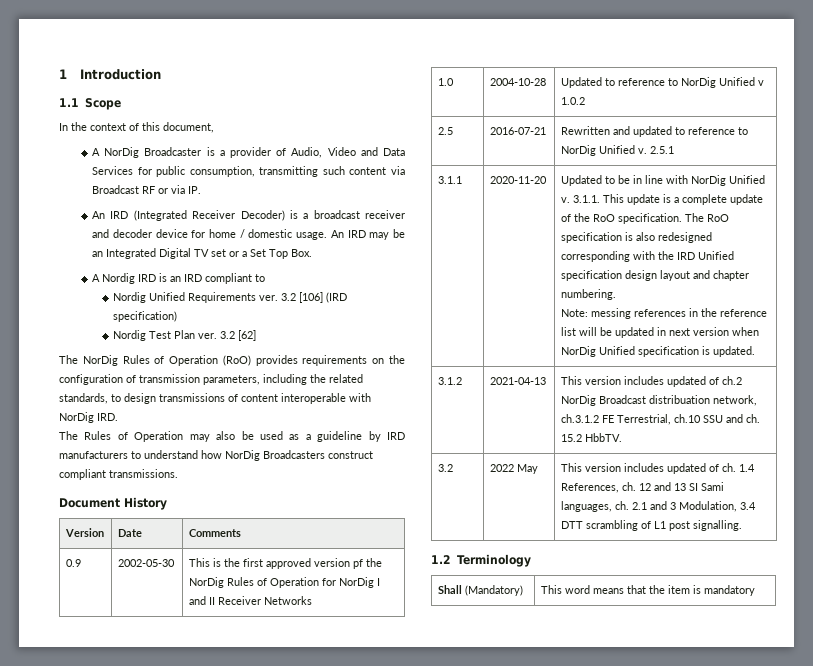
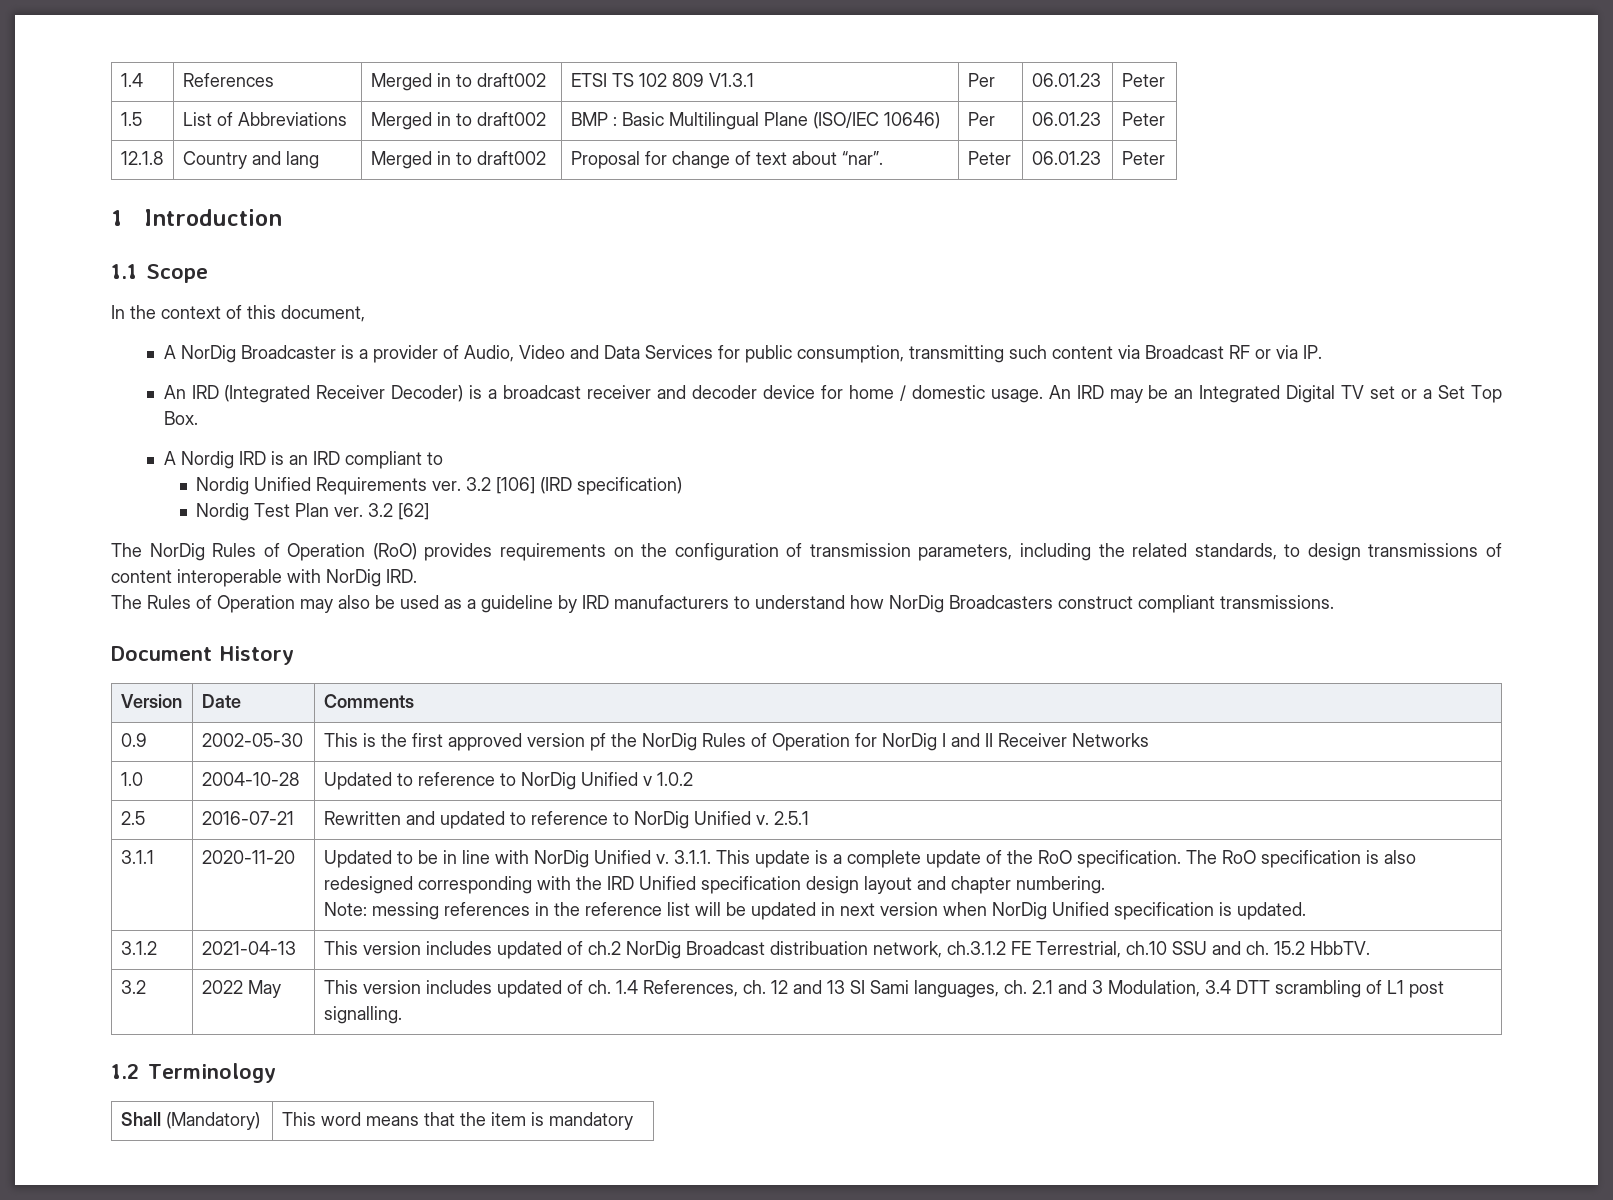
(59, 74) none -> [120,73,143,87] [182,73,274,87] [370,73,546,91] [570,73,754,87] [967,73,995,87] [1031,73,1101,87] [1121,73,1165,87] [120,112,142,126] [182,112,347,126] [370,112,546,130] [570,112,940,130] [967,112,995,126] [1031,112,1101,126] [1121,112,1165,126] [120,151,163,165] [182,151,319,169] [370,151,546,169] [570,151,883,169] [967,151,1011,165] [1031,151,1101,165] [1121,151,1165,165] 1.4 | References | Merged in to draft002 | ETSI TS 102 809 V1.3.1 | Per | 06.01.23 | Peter // 1.5 | List of Abbreviations | Merged in to draft002 | BMP : Basic Multilingual Plane (ISO/IEC 10646) | Per | 06.01.23 | Peter // 12.1.8 | Country and lang | Merged in to draft002 | Proposal for change of text about “nar”. | Peter | 06.01.23 | Peter //

